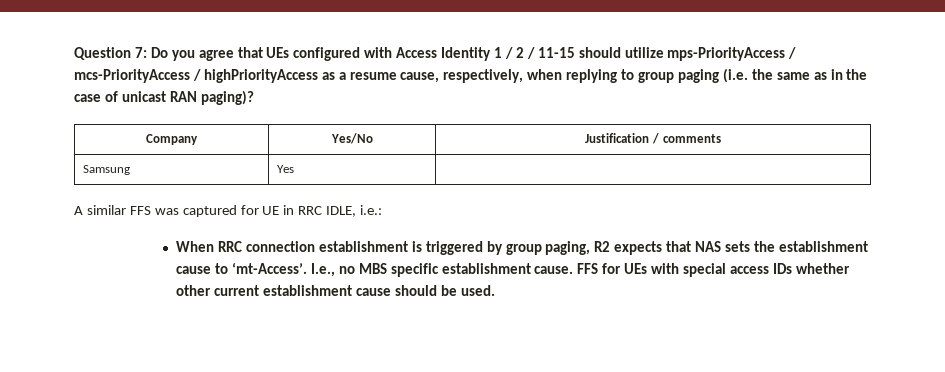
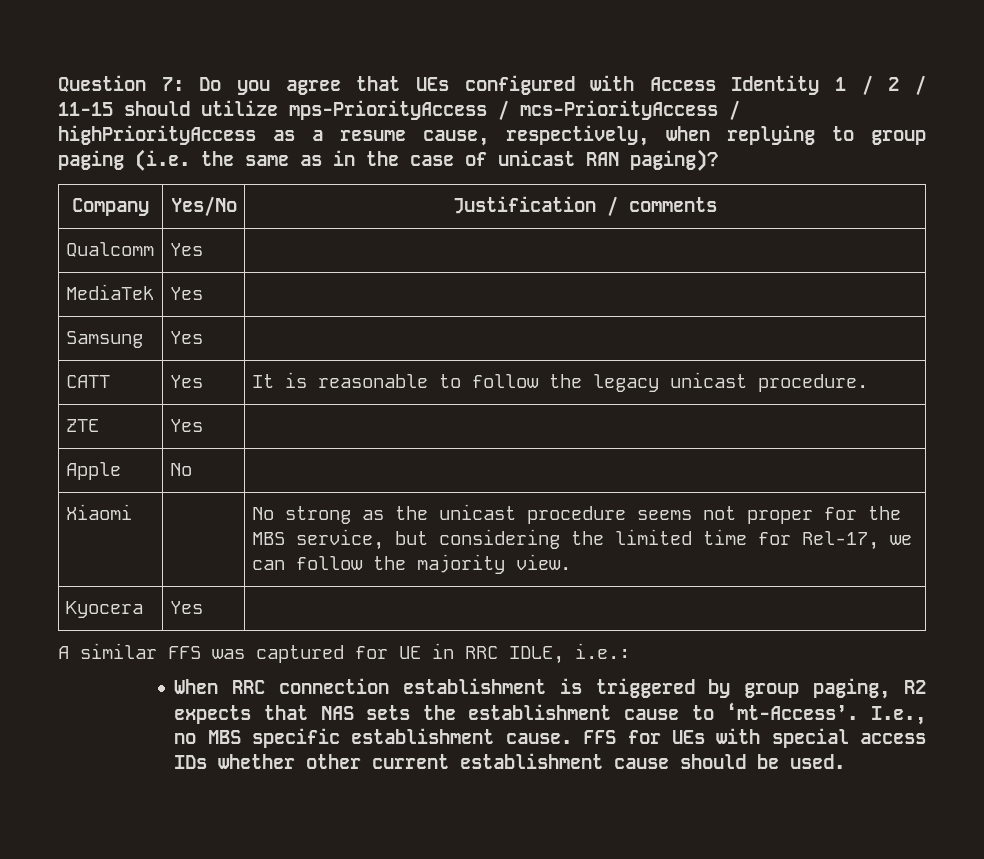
[83,165,131,175] Samsung -> [65,242,154,257] [169,243,203,256] [65,284,154,300] [169,287,203,300] [65,331,143,348] [169,331,203,344] [65,375,110,388] [169,375,203,388] [251,372,868,392] [65,419,99,432] [169,419,203,432] [65,462,121,480] [169,463,192,476] [65,504,132,520] [251,504,901,524] [251,529,912,550] [251,554,571,574] [65,601,143,618] Qualcomm | Yes | // MediaTek | Yes | // Samsung | Yes | // CATT | Yes | It is reasonable to follow the legacy unicast procedure. // ZTE | Yes | // Apple | No | // Xiaomi | | No strong as the unicast procedure seems not proper for the MBS service, but considering the limited time for Rel-17, we can follow the majority view. // Kyocera

